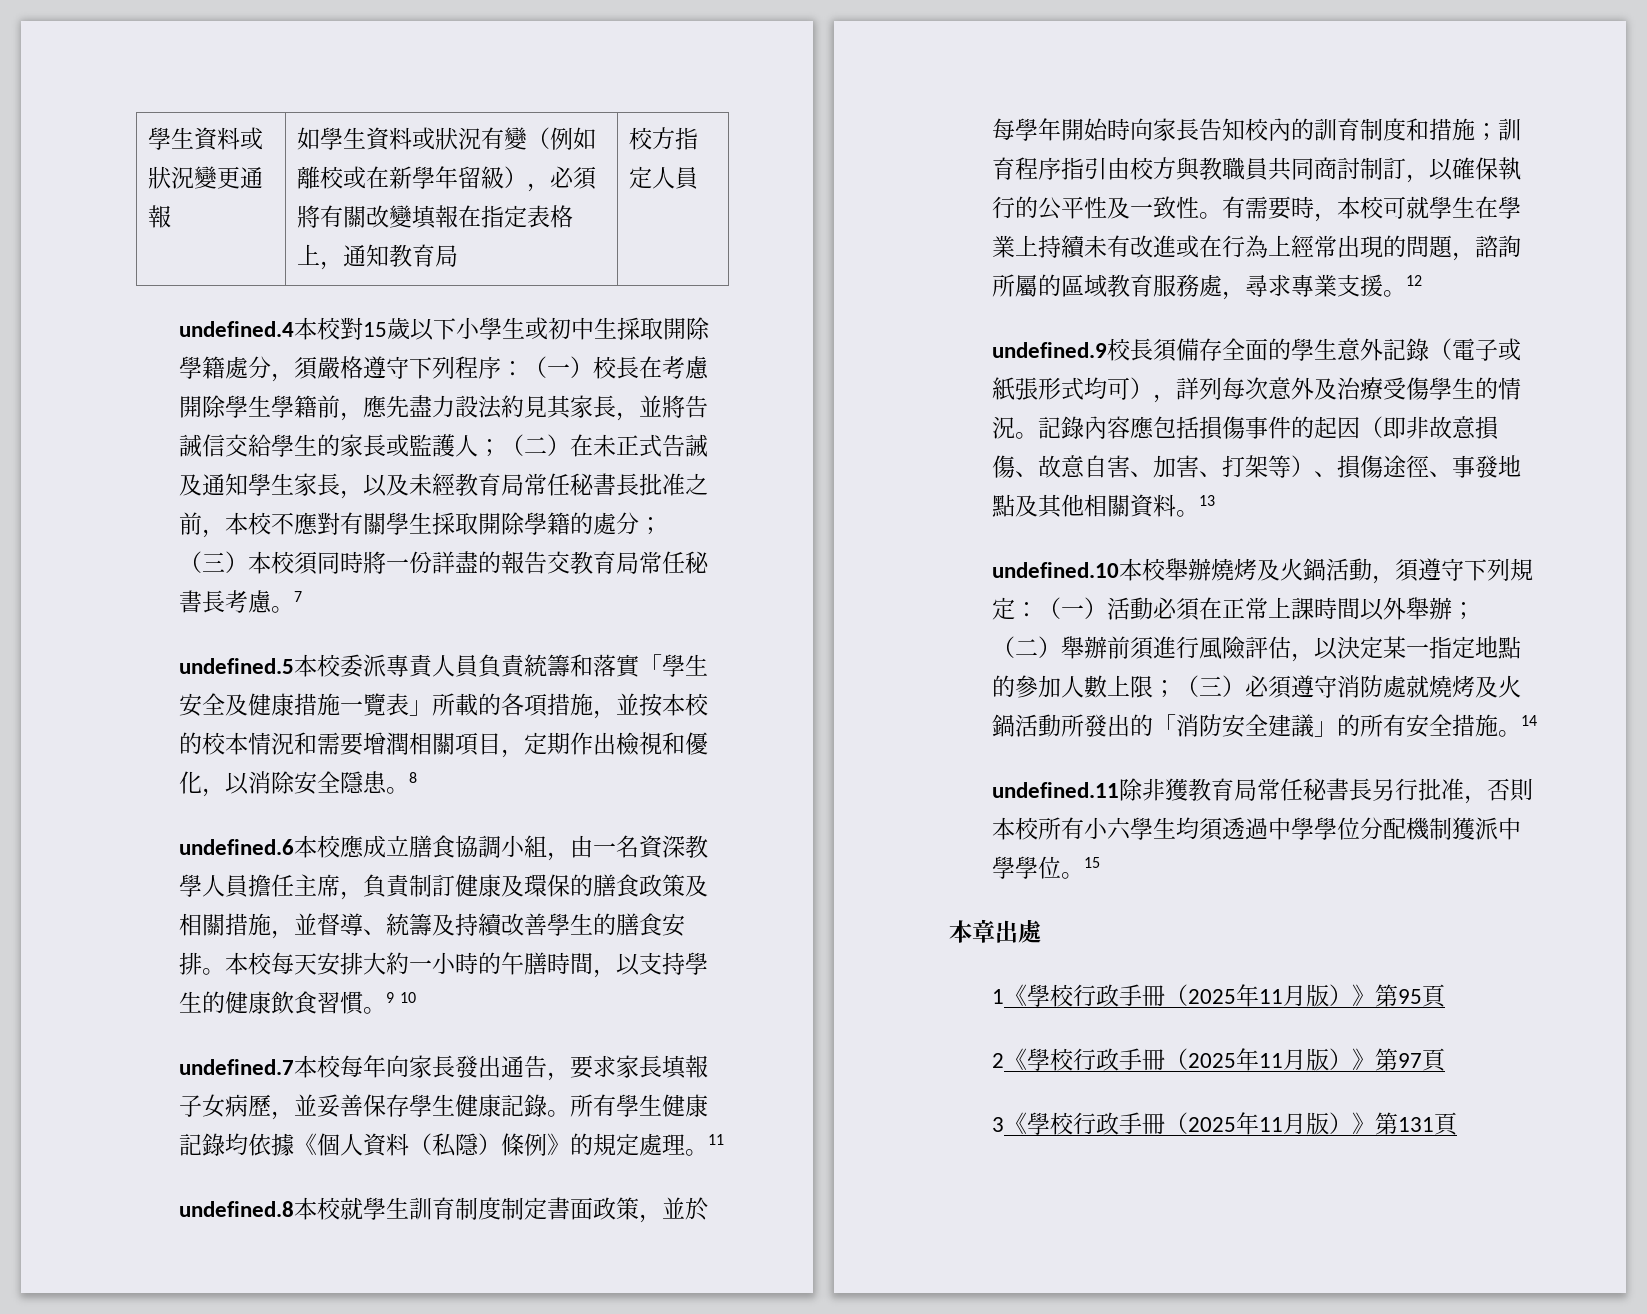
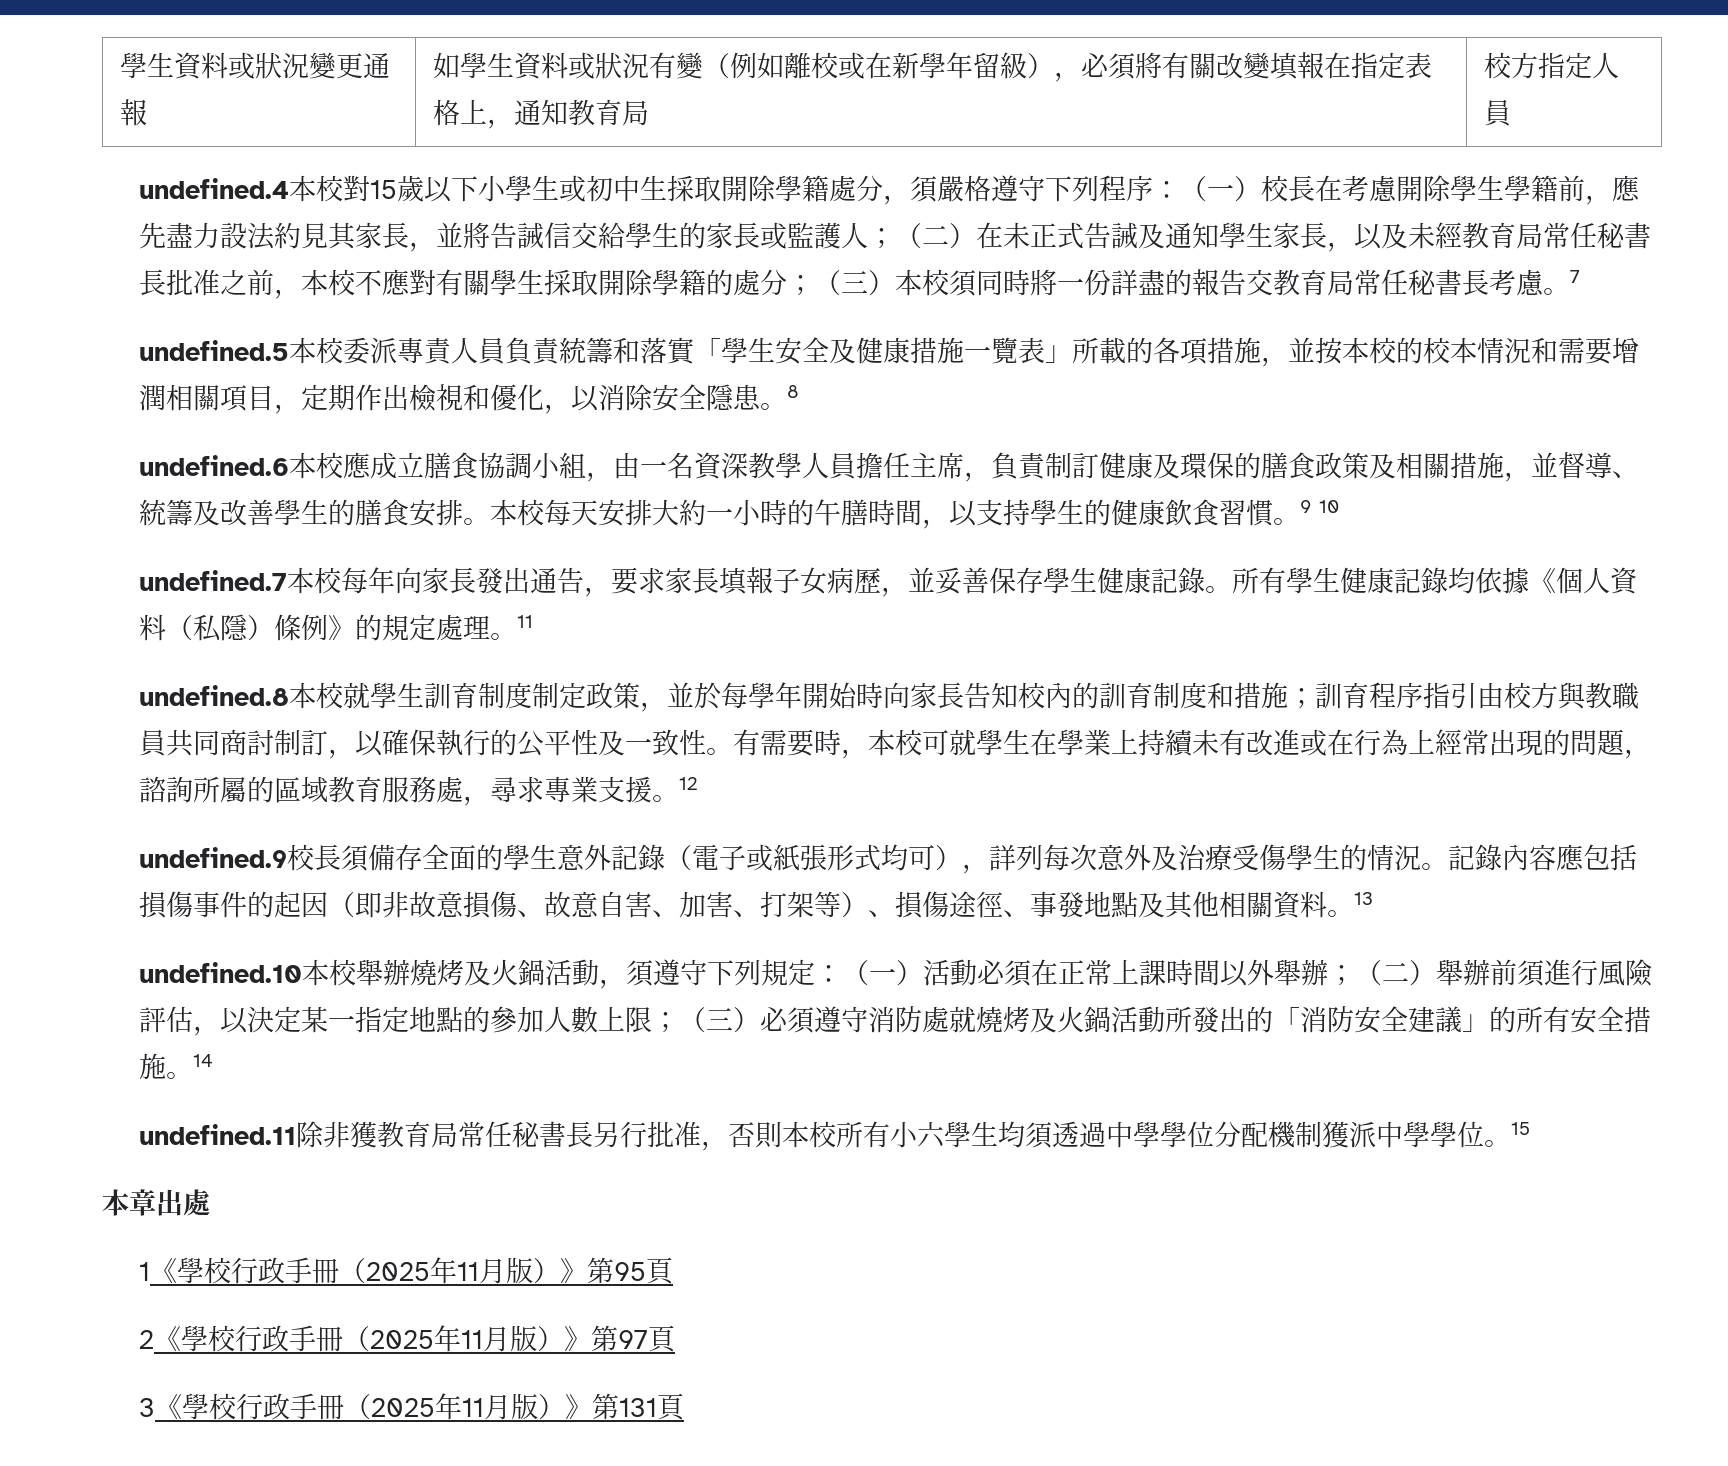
[454,913,503,937] 持續 -> (220, 513) none
[546,1197,593,1220] 書面 -> (586, 695) none

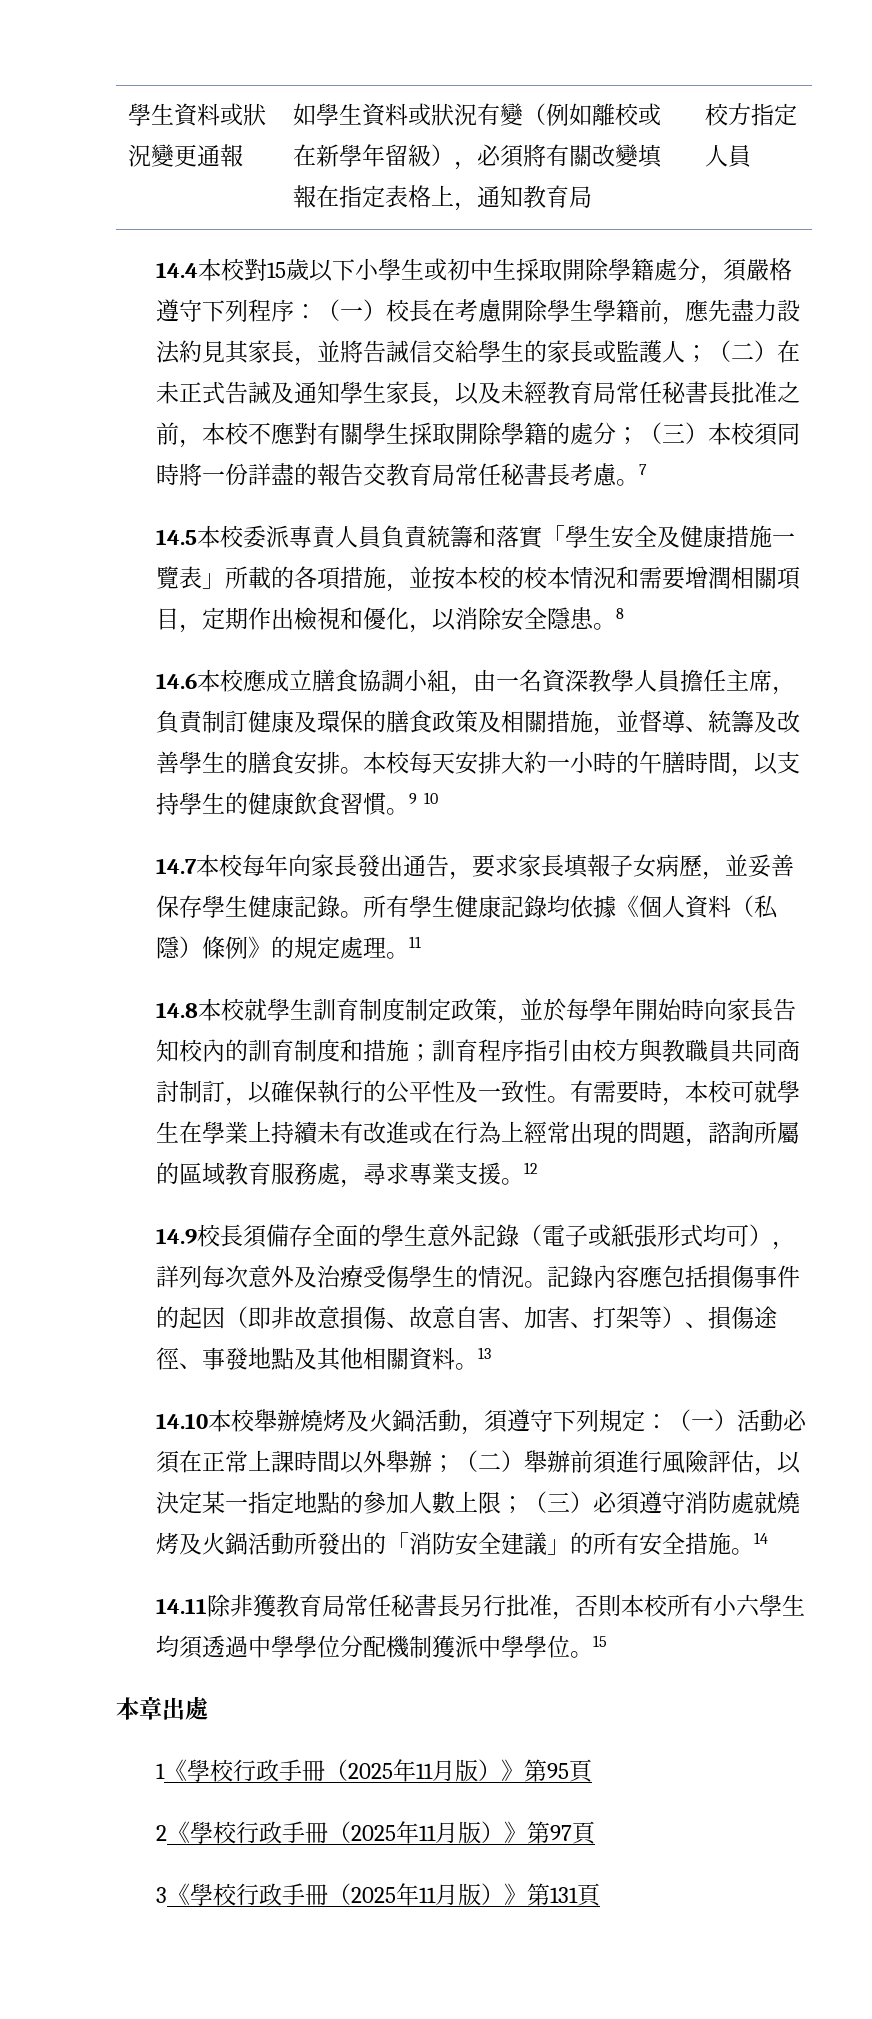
[138,178,289,199] undefined.4 -> [156,262,199,278] 14.4
[138,340,289,361] undefined.5 -> [156,529,198,545] 14.5
[138,455,289,476] undefined.6 -> [156,673,198,689] 14.6
[138,570,287,591] undefined.7 -> [156,858,198,874] 14.7
[138,685,289,706] undefined.8 -> [156,1002,199,1018] 14.8
[138,847,287,868] undefined.9 -> [156,1228,198,1244] 14.9
[138,962,302,983] undefined.10 -> [156,1413,209,1429] 14.10
[138,1124,296,1145] undefined.11 -> [156,1598,208,1614] 14.11

